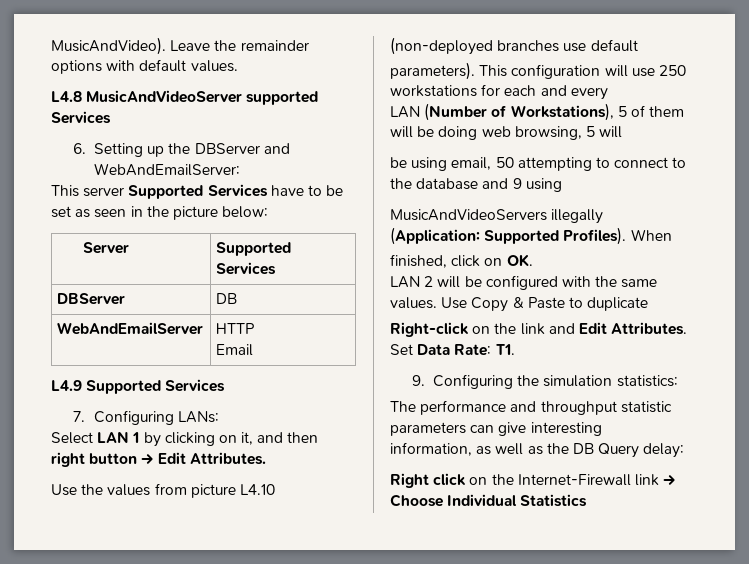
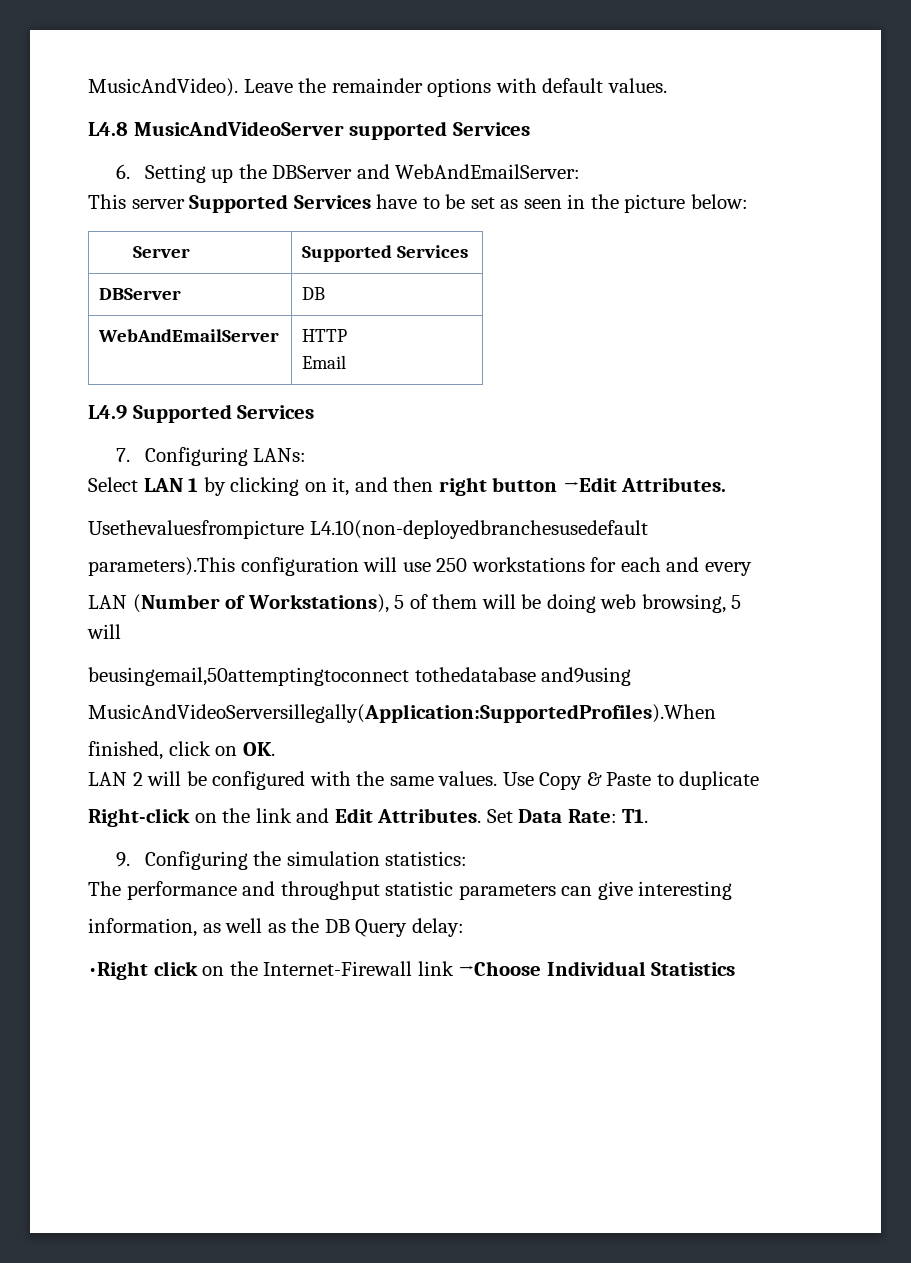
[141,452,186,464] → Edit -> [562,477,617,492] →Edit
[51,483,275,498] [390,37,638,55] [390,62,508,80] Use the values from picture L4.10 (non-deployed branches use default // parameters). This -> [88,520,648,539] [88,557,235,576] Usethevaluesfrompicture L4.10(non-deployedbranchesusedefault // parameters).This
[390,157,687,171] [390,178,562,192] [390,209,604,224] [390,227,672,245] be using email, 50 attempting to connect to the database and 9 using // MusicAndVideoServers illegally (Application: Supported Profiles). When -> [88,667,632,686] [88,704,716,723] beusingemail,50attemptingtoconnect tothedatabase and9using // MusicAndVideoServersillegally(Application:SupportedProfiles).When
[390,473,429,488] Right -> [88,961,148,980] •Right
[663,475,676,485] [390,494,443,507] → Choose -> [458,961,542,976] →Choose

